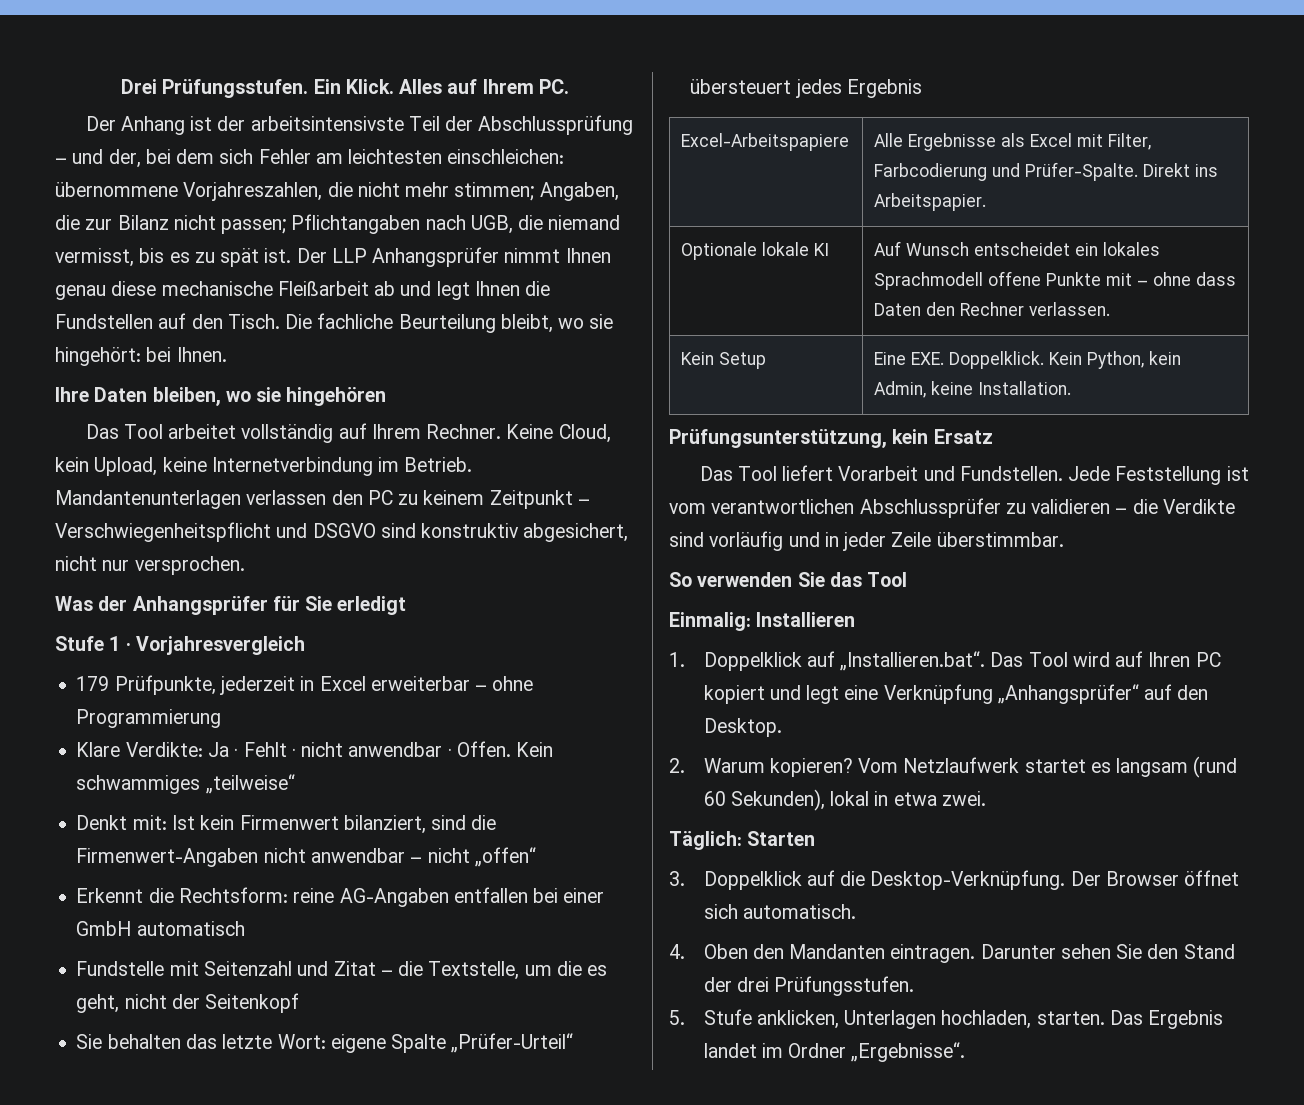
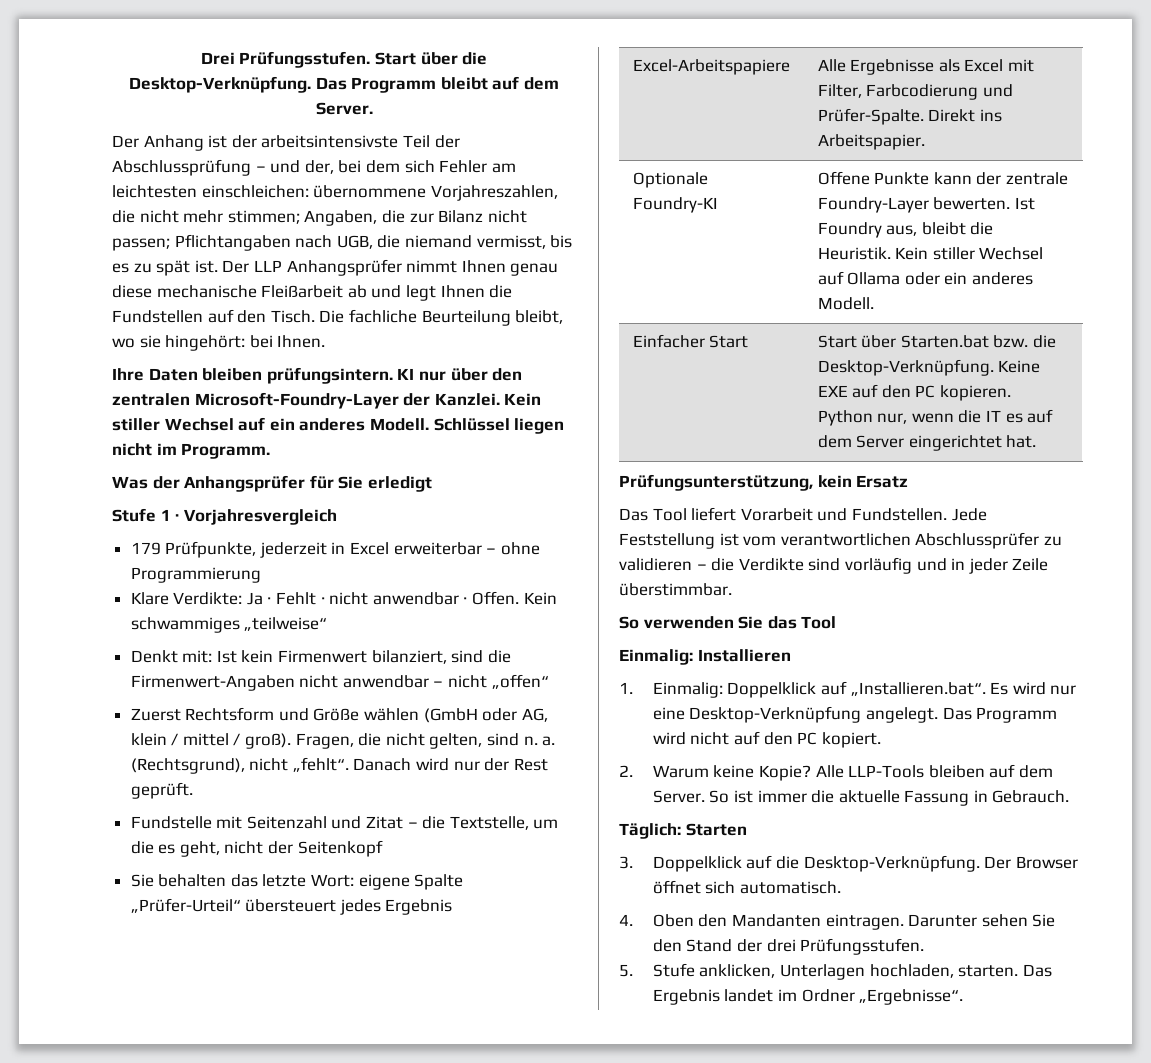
[313,79,569,94] Ein Klick. Alles auf Ihrem PC. -> [374,52,488,65] [129,76,559,93] [315,102,373,115] Start über die Desktop-Verknüpfung. Das Programm bleibt auf dem Server.
[152,387,387,406] [85,423,611,443] [55,457,473,476] [55,490,590,509] [55,522,629,542] [55,556,245,575] bleiben, wo sie hingehören // Das Tool arbeitet vollständig auf Ihrem Rechner. Keine Cloud, kein Upload, keine Internetverbindung im Betrieb. Mandantenunterlagen verlassen den PC zu keinem Zeitpunkt – Verschwiegenheitspflicht und DSGVO sind konstruktiv abgesichert, nicht nur versprochen. -> [202,367,523,384] [112,392,542,409] [112,417,565,434] [112,443,271,459] bleiben prüfungsintern. KI nur über den zentralen Microsoft-Foundry-Layer der Kanzlei. Kein stiller Wechsel auf ein anderes Modell. Schlüssel liegen nicht im Programm.
[76,887,605,907] [76,921,245,936] Erkennt die Rechtsform: reine AG-Angaben entfallen bei einer GmbH automatisch -> [130,707,548,723] [130,733,556,749] [130,757,548,774] [130,782,193,799] Zuerst Rechtsform und Größe wählen (GmbH oder AG, klein / mittel / groß). Fragen, die nicht gelten, sind n. a. (Rechtsgrund), nicht „fehlt“. Danach wird nur der Rest geprüft.
[762,242,830,256] [874,241,1161,256] [874,271,1237,290] [874,302,1111,316] [681,352,767,369] [874,351,1182,369] [874,381,1072,398] lokale KI | Auf Wunsch entscheidet ein lokales Sprachmodell offene Punkte mit – ohne dass Daten den Rechner verlassen. // Kein Setup | Eine EXE. Doppelklick. Kein Python, kein Admin, keine Installation. -> [632,197,718,213] [817,171,1068,185] [817,197,1035,213] [817,222,994,238] [817,247,1044,260] [817,271,1033,285] [817,297,874,310] [632,334,749,348] [817,335,1056,348] [817,359,1041,376] [817,384,1011,401] [817,409,1054,426] [817,435,1037,451] Foundry-KI | Offene Punkte kann der zentrale Foundry-Layer bewerten. Ist Foundry aus, bleibt die Heuristik. Kein stiller Wechsel auf Ollama oder ein anderes Modell. // Einfacher Start | Start über Starten.bat bzw. die Desktop-Verknüpfung. Keine EXE auf den PC kopieren. Python nur, wenn die IT es auf dem Server eingerichtet hat.
(685, 659) none -> [652,682,723,698] Einmalig:
[990,651,1221,667] [703,684,1209,704] [703,718,782,737] [669,756,1238,778] [703,789,986,811] Das Tool wird auf Ihren PC kopiert und legt eine Verknüpfung „Anhangsprüfer“ auf den Desktop. // 2. Warum kopieren? Vom Netzlaufwerk startet es langsam (rund 60 Sekunden), lokal in etwa zwei. -> [990,682,1077,695] [652,706,1058,723] [652,731,881,748] [619,764,1053,781] [652,790,1070,806] Es wird nur eine Desktop-Verknüpfung angelegt. Das Programm wird nicht auf den PC kopiert. // 2. Warum keine Kopie? Alle LLP-Tools bleiben auf dem Server. So ist immer die aktuelle Fassung in Gebrauch.

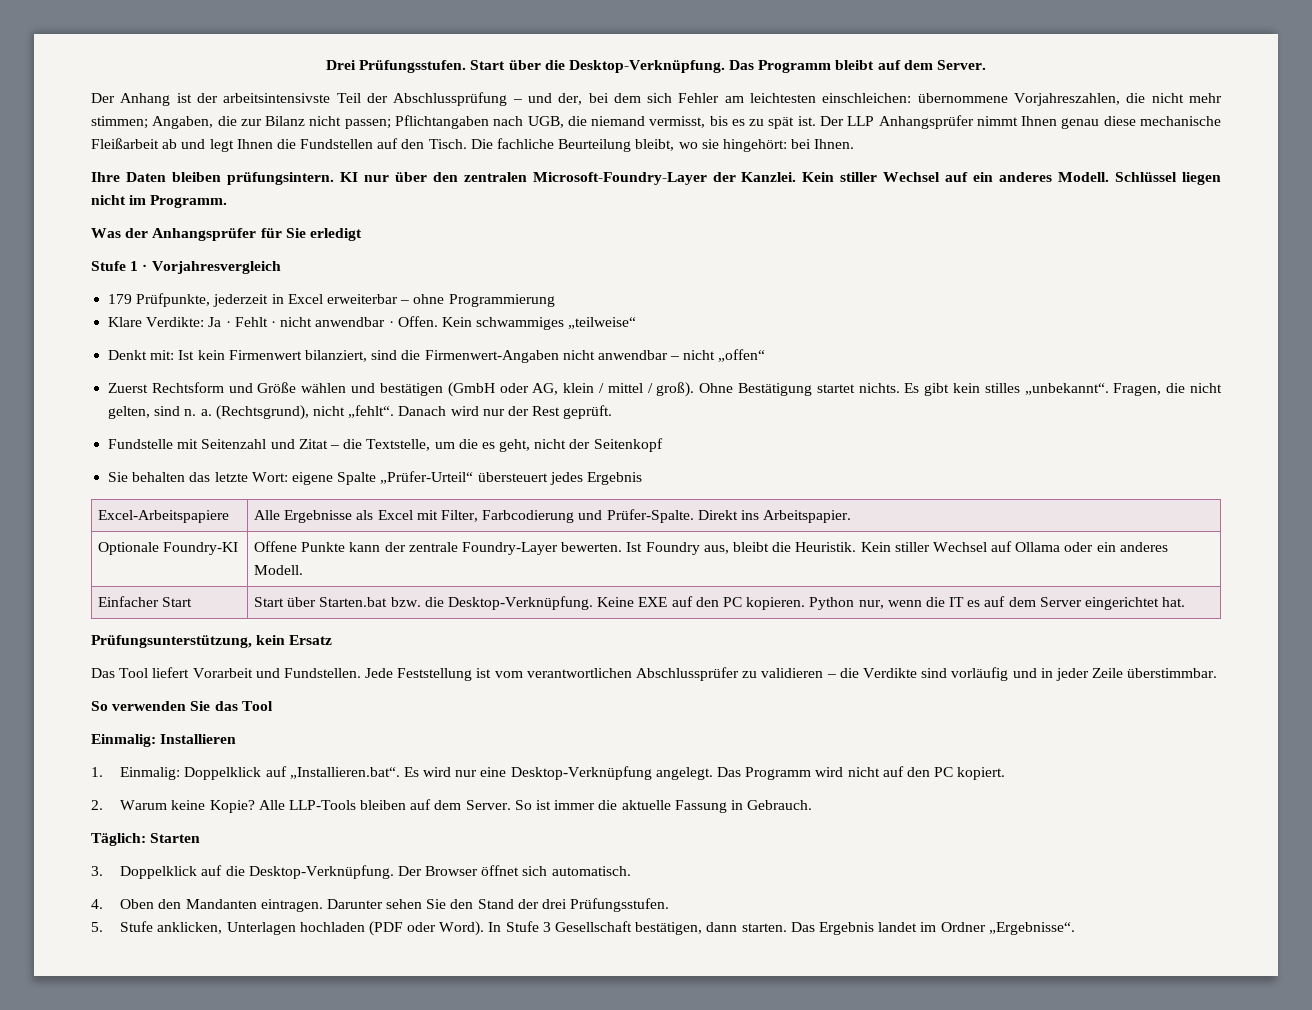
(420, 714) none -> [351,383,443,396] und bestätigen
(292, 741) none -> [699,383,1109,396] Ohne Bestätigung startet nichts. Es gibt kein stilles „unbekannt“.
[869,964,954,978] hochladen, -> [299,921,738,936] hochladen (PDF oder Word). In Stufe 3 Gesellschaft bestätigen, dann

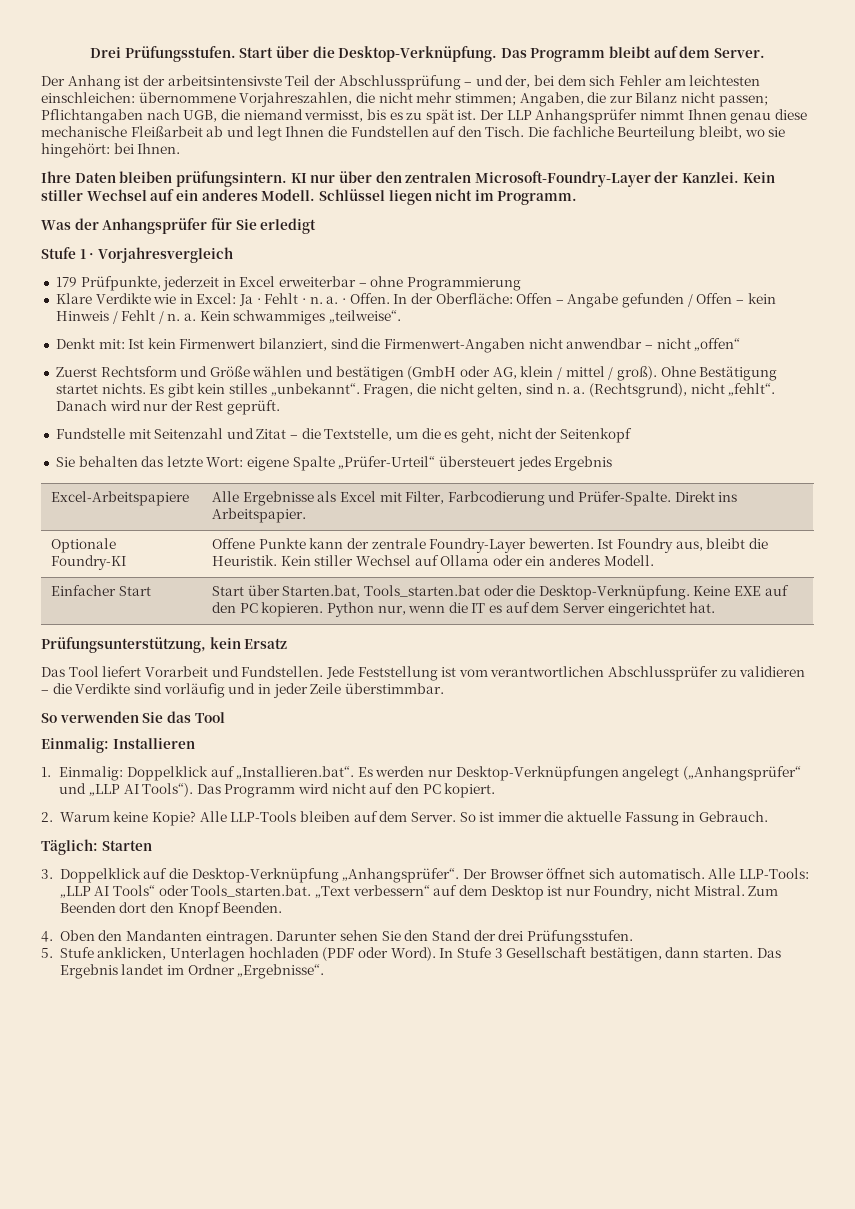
[146,316,438,327] Verdikte: Ja · Fehlt · nicht anwendbar · Offen. -> [95,293,776,308] [55,310,197,324] Verdikte wie in Excel: Ja · Fehlt · n. a. · Offen. In der Oberfläche: Offen – Angabe gefunden / Offen – kein Hinweis / Fehlt / n. a.
[568,317,637,329] „teilweise“ -> [329,310,402,323] „teilweise“.
[319,597,421,607] Starten.bat bzw. -> [282,585,514,598] Starten.bat, Tools_starten.bat oder
[423,766,713,780] wird nur eine Desktop-Verknüpfung angelegt. -> [375,766,802,781] [59,783,194,797] werden nur Desktop-Verknüpfungen angelegt („Anhangsprüfer“ und „LLP AI Tools“).
[248,865,394,879] Desktop-Verknüpfung. -> [191,868,460,883] Desktop-Verknüpfung „Anhangsprüfer“.
(631, 871) none -> [708,868,809,879] [59,885,779,900] [59,902,283,917] Alle LLP-Tools: „LLP AI Tools“ oder Tools_starten.bat. „Text verbessern“ auf dem Desktop ist nur Foundry, nicht Mistral. Zum Beenden dort den Knopf Beenden.

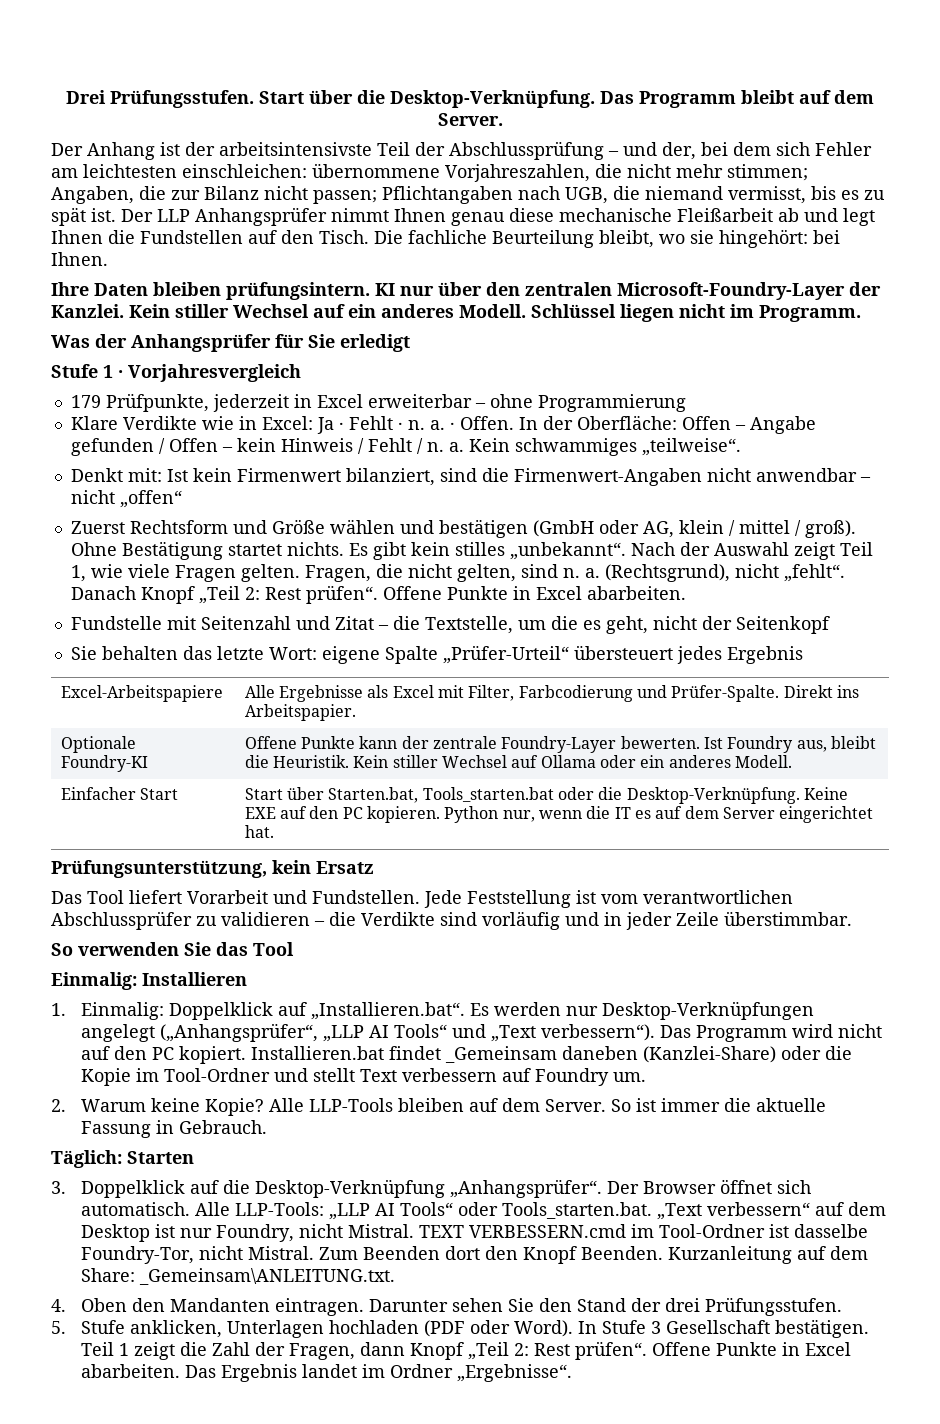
(360, 389) none -> [630,542,873,560] [70,564,300,582] Nach der Auswahl zeigt Teil 1, wie viele Fragen gelten.
[109,400,281,415] wird nur der Rest geprüft. -> [140,585,686,604] Knopf „Teil 2: Rest prüfen“. Offene Punkte in Excel abarbeiten.
[683,766,802,781] [59,783,194,797] („Anhangsprüfer“ und „LLP AI Tools“). -> [159,1023,655,1042] („Anhangsprüfer“, „LLP AI Tools“ und „Text verbessern“).
(496, 790) none -> [250,1046,852,1063] [80,1068,646,1086] Installieren.bat findet _Gemeinsam daneben (Kanzlei-Share) oder die Kopie im Tool-Ordner und stellt Text verbessern auf Foundry um.
(745, 890) none -> [418,1224,868,1238] [80,1246,314,1264] TEXT VERBESSERN.cmd im Tool-Ordner ist dasselbe Foundry-Tor, nicht Mistral.
(283, 907) none -> [667,1246,868,1264] [80,1268,395,1285] Kurzanleitung auf dem Share: _Gemeinsam\ANLEITUNG.txt.
[589,947,754,962] bestätigen, dann starten. -> [774,1319,869,1338] [80,1341,851,1360] [80,1364,180,1378] bestätigen. Teil 1 zeigt die Zahl der Fragen, dann Knopf „Teil 2: Rest prüfen“. Offene Punkte in Excel abarbeiten.

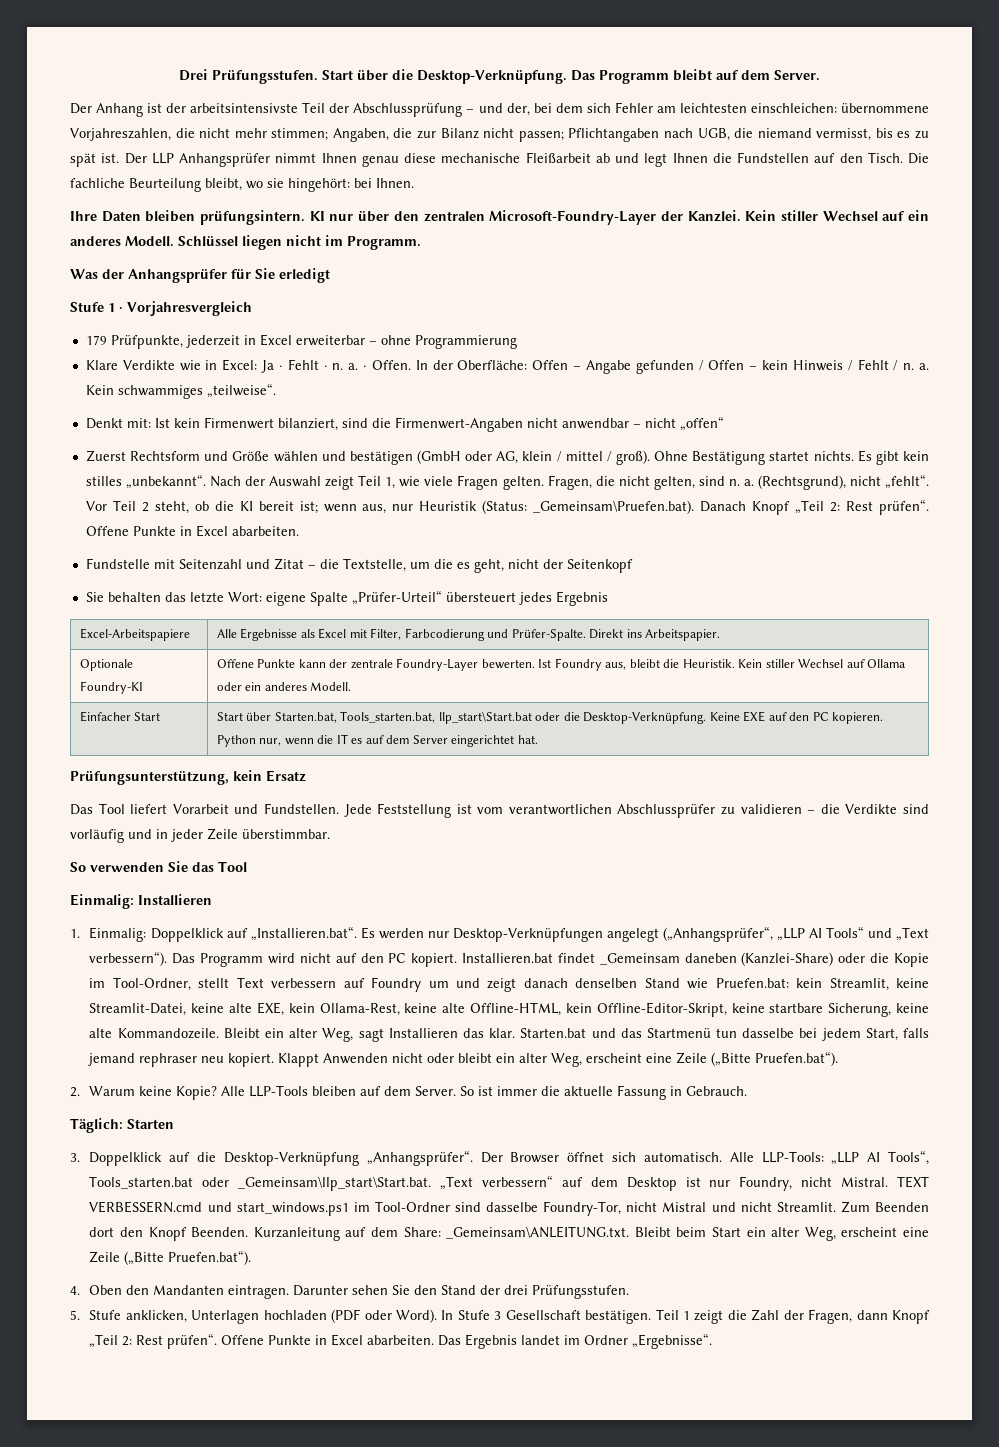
(845, 573) none -> [85,500,695,514] Vor Teil 2 steht, ob die KI bereit ist; wenn aus, nur Heuristik (Status: _Gemeinsam\Pruefen.bat).
[422,787,554,802] Tools_starten.bat -> [340,711,532,724] Tools_starten.bat, llp_start\Start.bat
[163,1068,308,1082] Tool-Ordner und -> [112,977,191,991] Tool-Ordner,
[612,1072,646,1082] um. -> [428,978,929,992] [89,1002,929,1017] [89,1028,929,1042] [88,1051,839,1067] um und zeigt danach denselben Stand wie Pruefen.bat: kein Streamlit, keine Streamlit-Datei, keine alte EXE, kein Ollama-Rest, keine alte Offline-HTML, kein Offline-Editor-Skript, keine startbare Sicherung, keine alte Kommandozeile. Bleibt ein alter Weg, sagt Installieren das klar. Starten.bat und das Startmenü tun dasselbe bei jedem Start, falls jemand rephraser neu kopiert. Klappt Anwenden nicht oder bleibt ein alter Weg, erscheint eine Zeile („Bitte Pruefen.bat“).
[399,1202,652,1219] Tools“ oder Tools_starten.bat. -> [887,1150,929,1165] [89,1176,432,1191] Tools“, Tools_starten.bat oder _Gemeinsam\llp_start\Start.bat.
[630,1224,789,1238] im Tool-Ordner ist -> [207,1201,482,1216] und start_windows.ps1 im Tool-Ordner sind
[247,1246,314,1260] Mistral. -> [662,1202,836,1212] Mistral und nicht Streamlit.
(395, 1276) none -> [634,1227,930,1241] [89,1250,252,1265] Bleibt beim Start ein alter Weg, erscheint eine Zeile („Bitte Pruefen.bat“).

